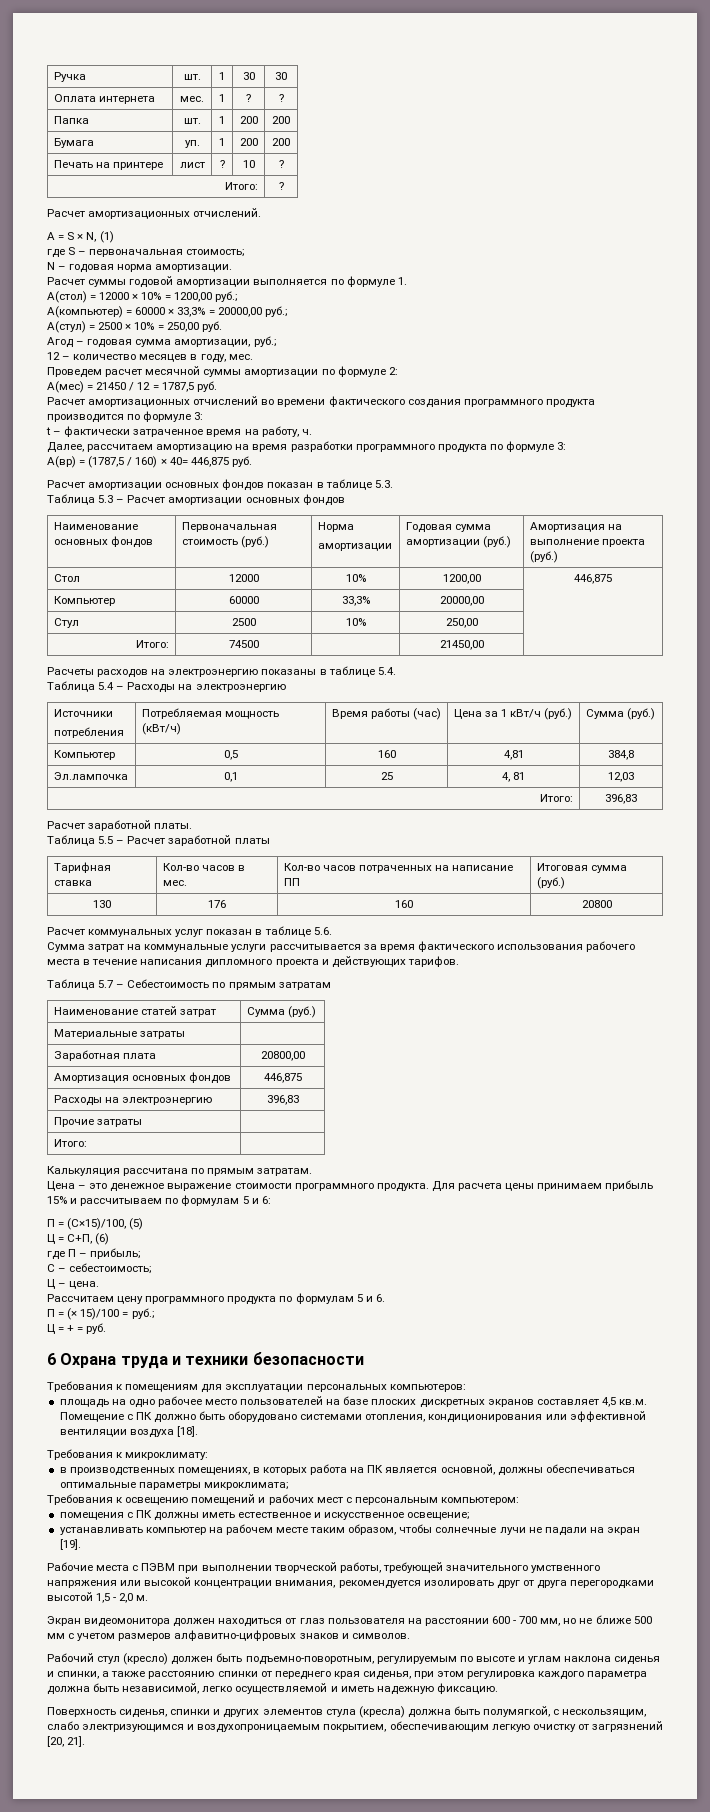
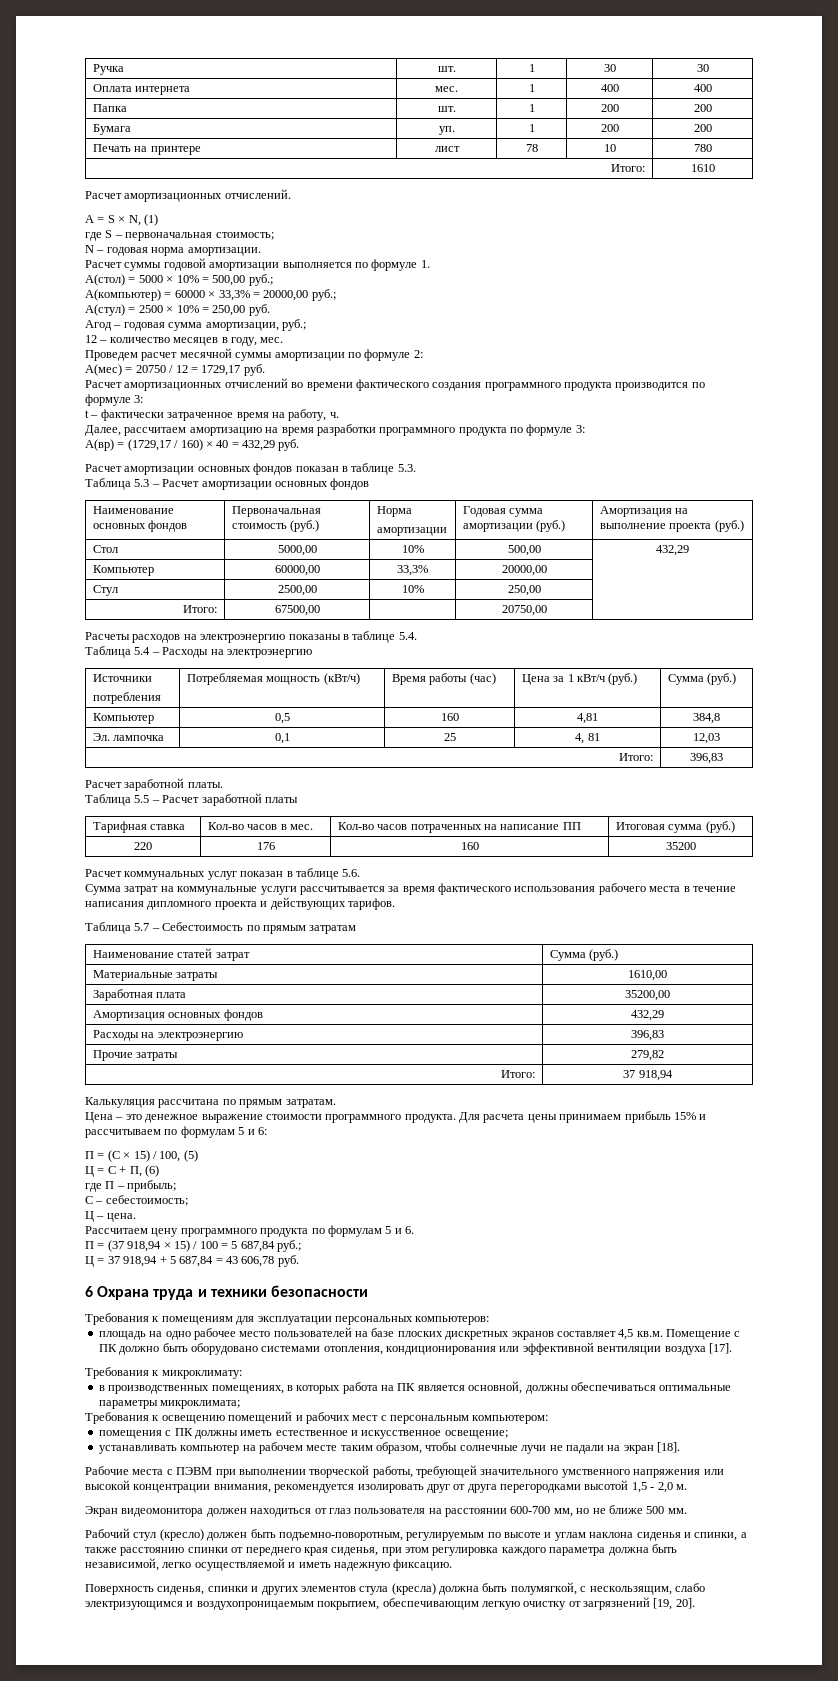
[246,94,251,102] [278,94,284,102] ? | ? -> [600,84,619,92] [693,84,712,92] 400 | 400
[219,160,225,168] ? -> [525,144,538,152] 78
[278,160,284,168] [225,182,259,190] [278,182,284,190] ? // Итого: | ? -> [693,144,712,152] [611,164,646,172] [690,164,715,172] 780 // Итого: | 1610
[99,292,212,302] 12000 × 10% = 1200,00 -> [138,275,246,286] 5000 × 10% = 500,00
[96,382,127,390] 21450 -> [135,365,166,373] 20750
[161,382,194,392] 1787,5 -> [201,365,241,376] 1729,17
[88,456,125,468] (1787,5 -> [127,439,171,451] (1729,17
[169,457,229,467] 40= 446,875 -> [216,440,275,451] 40 = 432,29
[228,574,259,582] [345,574,366,582] [442,574,481,584] [574,574,612,584] [53,596,115,606] [228,596,259,604] 12000 | 10% | 1200,00 | 446,875 // Компьютер | 60000 -> [277,545,317,556] [401,545,424,553] [507,545,541,556] [656,545,689,556] [92,565,154,576] [274,565,320,576] 5000,00 | 10% | 500,00 | 432,29 // Компьютер | 60000,00
[231,618,256,626] 2500 -> [277,585,317,596] 2500,00
[228,640,259,648] [439,640,484,650] 74500 | | 21450,00 -> [274,605,320,616] [501,605,547,616] 67500,00 | | 20750,00
[53,772,128,780] Эл.лампочка -> [92,733,165,741] Эл. лампочка
[93,900,111,908] 130 -> [134,842,152,850] 220
[581,900,612,908] 20800 -> [665,842,696,850] 35200
(185, 1035) none -> [628,970,667,981] 1610,00
[260,1051,305,1061] 20800,00 -> [625,990,670,1001] 35200,00
[263,1073,302,1083] 446,875 -> [631,1010,664,1021] 432,29
[53,1139,87,1147] // Итого: | -> [631,1050,664,1061] [501,1070,536,1078] [623,1070,673,1081] 279,82 // Итого: | 37 918,94
[67,1218,127,1230] (С×15)/100, -> [107,1150,181,1162] (С × 15) / 100,
[67,1234,93,1244] С+П, -> [107,1166,142,1177] С + П,
[67,1308,155,1320] [47,1324,84,1334] (× 15)/100 = руб.; // Ц = + = -> [107,1240,302,1252] [85,1256,275,1267] (37 918,94 × 15) / 100 = 5 687,84 руб.; // Ц = 37 918,94 + 5 687,84 = 43 606,78
[176,1426,198,1437] [18]. -> [708,1343,732,1354] [17].
[59,1539,81,1550] [19]. -> [657,1442,680,1453] [18].
[491,1616,538,1624] 600 - 700 -> [510,1506,551,1514] 600-700
[47,1630,410,1641] мм с учетом размеров алфавитно-цифровых знаков и символов. -> [667,1508,687,1514] мм.
[47,1736,86,1747] [20, 21]. -> [653,1598,695,1610] [19, 20].

